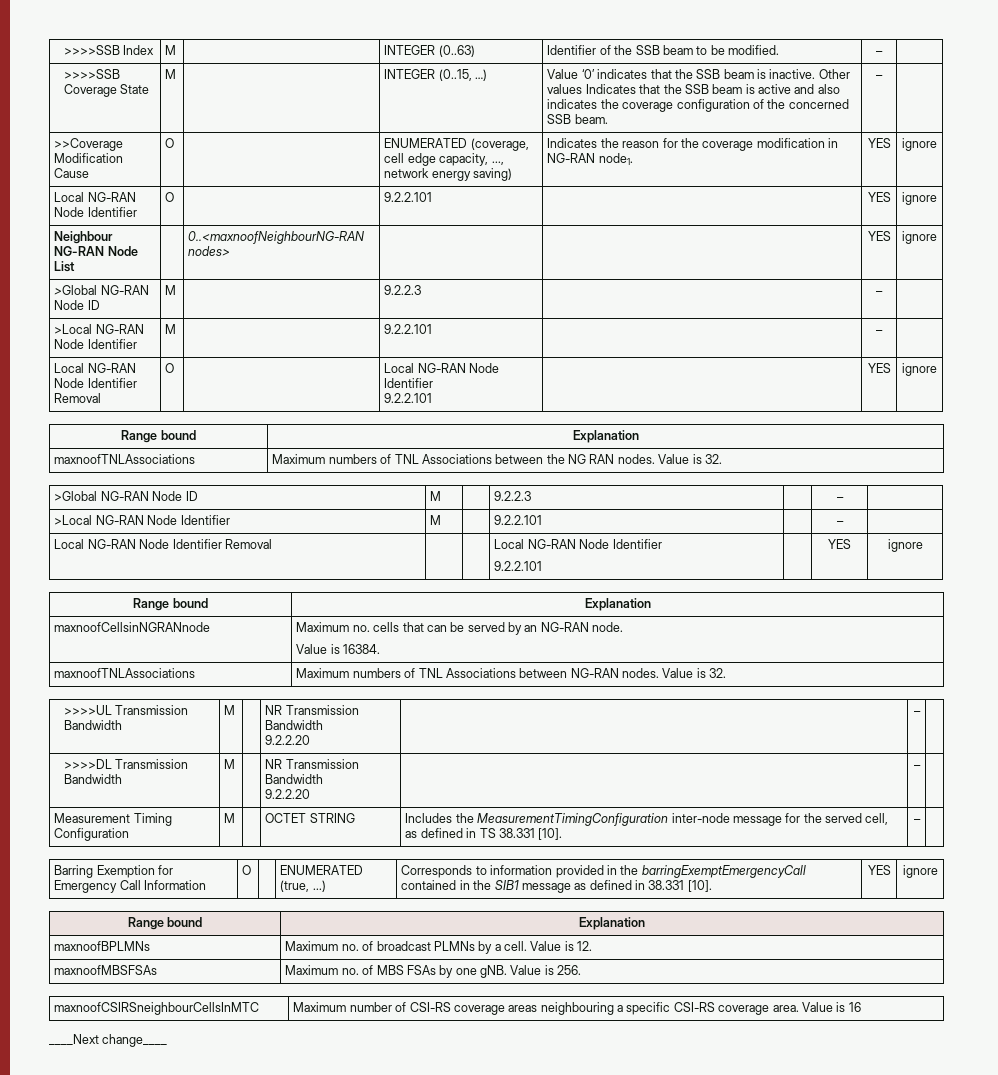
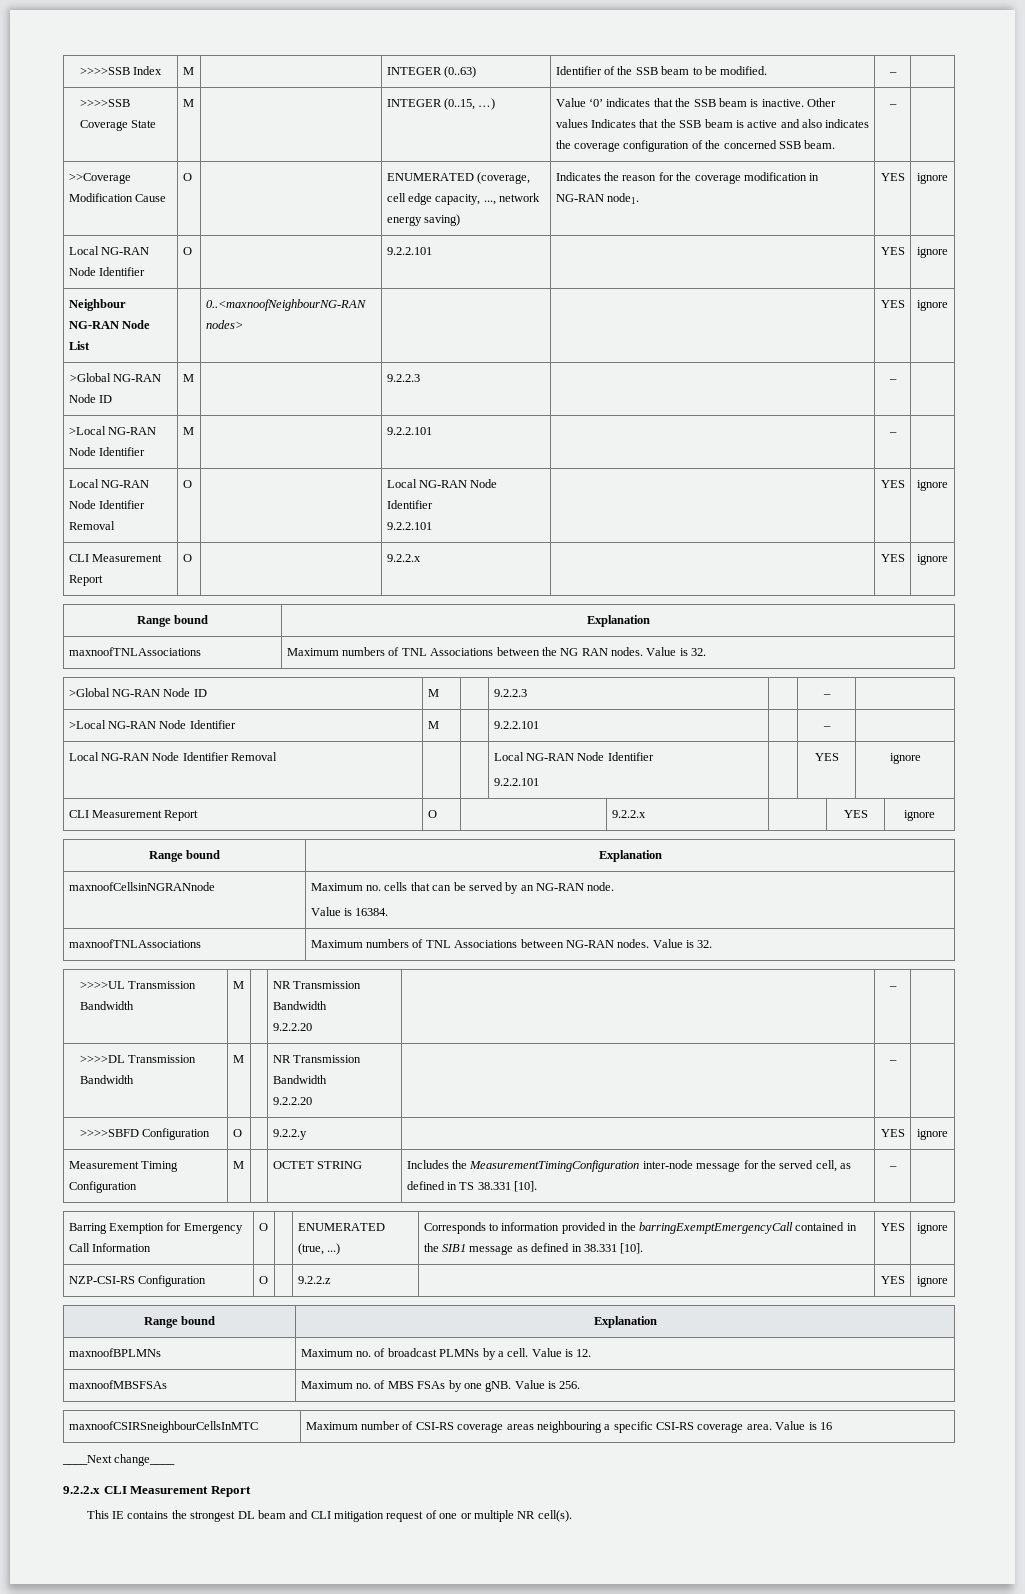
(937, 369) none -> [68,554,162,562] [68,575,103,586] [182,554,192,562] [386,554,421,562] [880,554,905,562] [917,554,948,565] // CLI Measurement Report | O | | 9.2.2.x | | YES | ignore
(923, 545) none -> [68,810,199,821] [427,810,437,818] [611,810,646,818] [843,810,868,818] [904,810,935,821] // CLI Measurement Report | O | | 9.2.2.x | | YES | ignore
(921, 767) none -> [79,1128,211,1140] [232,1129,242,1137] [272,1129,307,1140] [880,1129,905,1137] [917,1129,948,1140] // >>>>SBFD Configuration | O | | 9.2.2.y | | YES | ignore
(938, 871) none -> [68,1275,206,1287] [258,1276,268,1284] [297,1276,331,1284] [880,1276,905,1284] [917,1276,948,1287] // NZP-CSI-RS Configuration | O | | 9.2.2.z | | YES | ignore
(168, 1040) none -> [63,1486,251,1497] [86,1510,572,1522] // 9.2.2.x CLI Measurement Report // This IE contains the strongest DL beam and CLI mitigation request of one or multiple NR cell(s).

